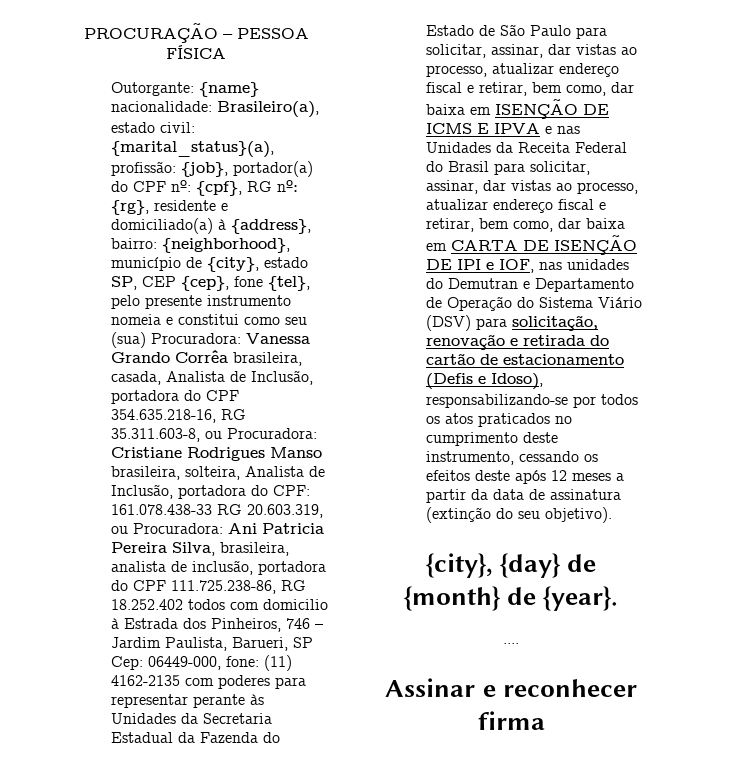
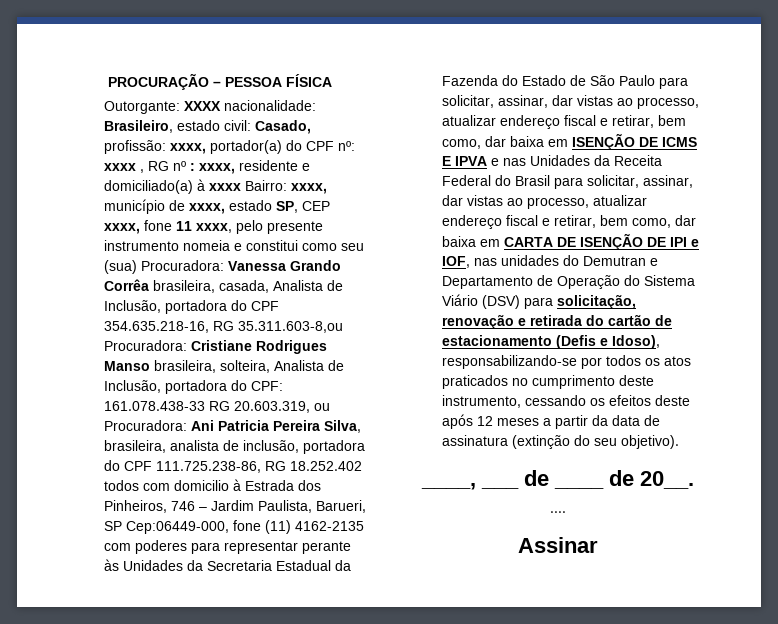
[199,82,260,97] [111,101,320,118] [111,122,196,133] [111,141,275,158] [111,161,314,177] [111,180,299,196] [111,200,150,215] {name} nacionalidade: Brasileiro(a), estado civil: {marital_status}(a), profissão: {job}, portador(a) do CPF nº: {cpf}, RG nº: {rg}, -> [184,100,317,111] [104,120,312,134] [104,140,356,154] [104,161,236,174] XXXX nacionalidade: Brasileiro, estado civil: Casado, profissão: xxxx, portador(a) do CPF nº: xxxx , RG nº : xxxx,
[231,219,312,234] [111,238,291,253] {address}, bairro: {neighborhood}, -> [209,180,328,194] xxxx Bairro: xxxx,
[207,257,260,272] {city}, -> [189,203,226,214] xxxx,
[181,276,311,291] {cep}, fone {tel}, -> [104,220,233,234] xxxx, fone 11 xxxx,
[111,428,223,442] 35.311.603-8, ou -> [238,321,344,333] 35.311.603-8,ou
[111,656,260,670] Cep: 06449-000, fone: -> [126,520,262,534] Cep:06449-000, fone
[425,553,597,578] [403,586,619,611] {city}, {day} de {month} de {year}. -> [421,483,519,490] [524,470,549,486] [554,486,604,489] [609,470,694,489] ____, ___ de ____ de 20__.
[482,679,637,697] [477,711,545,730] e reconhecer firma -> (598, 545) none

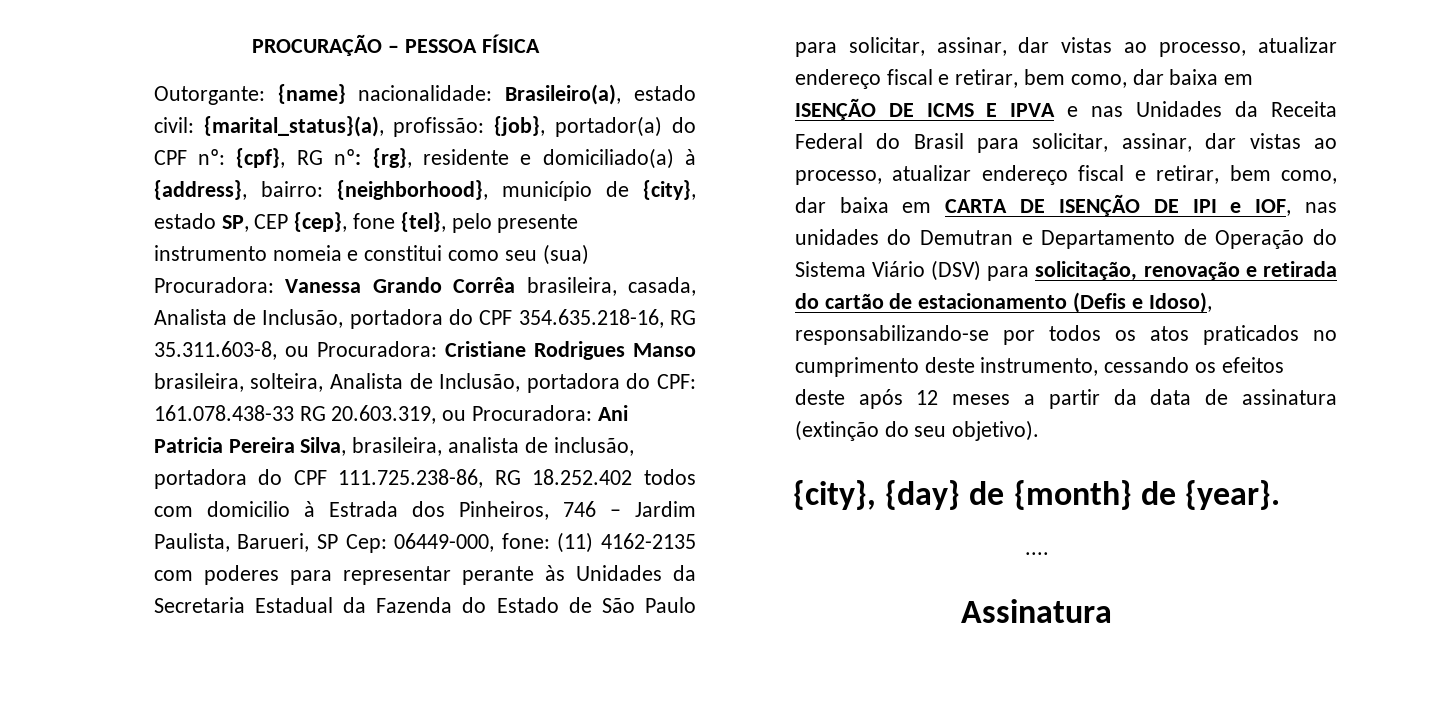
[184,100,317,111] [104,120,312,134] [104,140,356,154] [104,161,236,174] XXXX nacionalidade: Brasileiro, estado civil: Casado, profissão: xxxx, portador(a) do CPF nº: xxxx , RG nº : xxxx, -> [277,84,696,105] [153,116,697,137] [153,148,412,168] {name} nacionalidade: Brasileiro(a), estado civil: {marital_status}(a), profissão: {job}, portador(a) do CPF nº: {cpf}, RG nº: {rg},
[209,180,328,194] xxxx Bairro: xxxx, -> [153,180,488,200] {address}, bairro: {neighborhood},
[189,203,226,214] xxxx, -> [642,180,696,200] {city},
[104,220,233,234] xxxx, fone 11 xxxx, -> [294,212,446,232] {cep}, fone {tel},
[238,321,344,333] 35.311.603-8,ou -> [153,341,309,360] 35.311.603-8, ou
[126,520,262,534] Cep:06449-000, fone -> [345,533,550,553] Cep: 06449-000, fone:
[421,483,519,490] [524,470,549,486] [554,486,604,489] [609,470,694,489] ____, ___ de ____ de 20__. -> [793,480,1280,510] {city}, {day} de {month} de {year}.
[518,537,598,553] Assinar -> [961,599,1112,623] Assinatura

